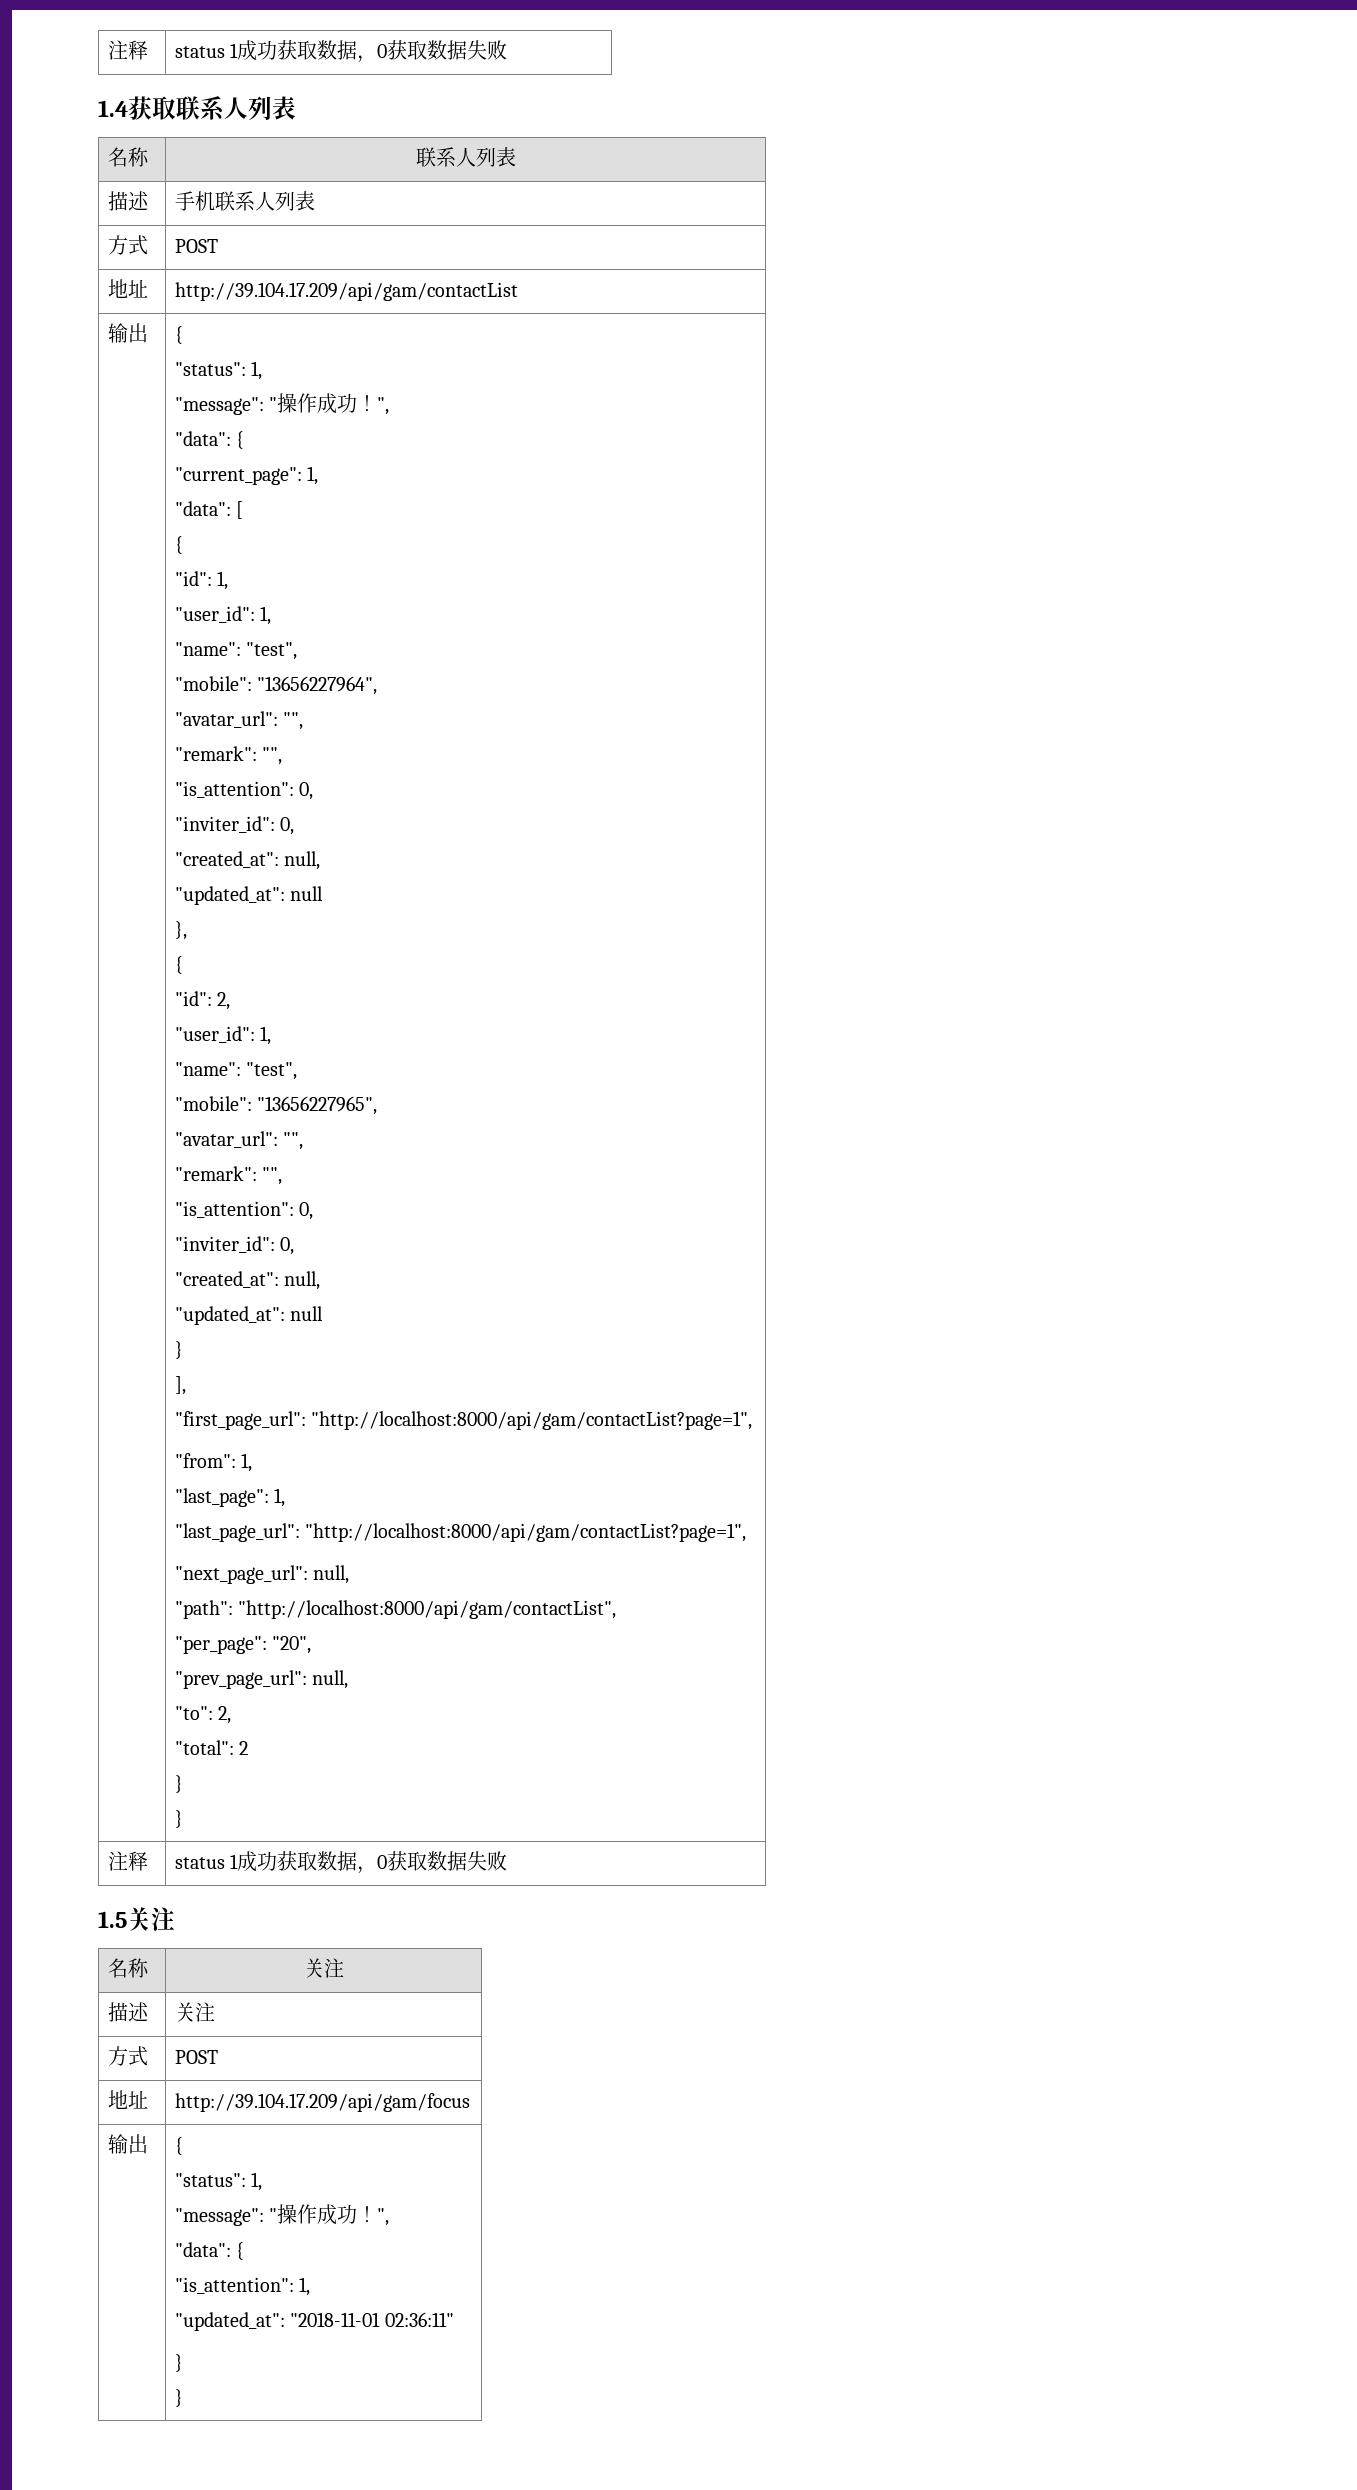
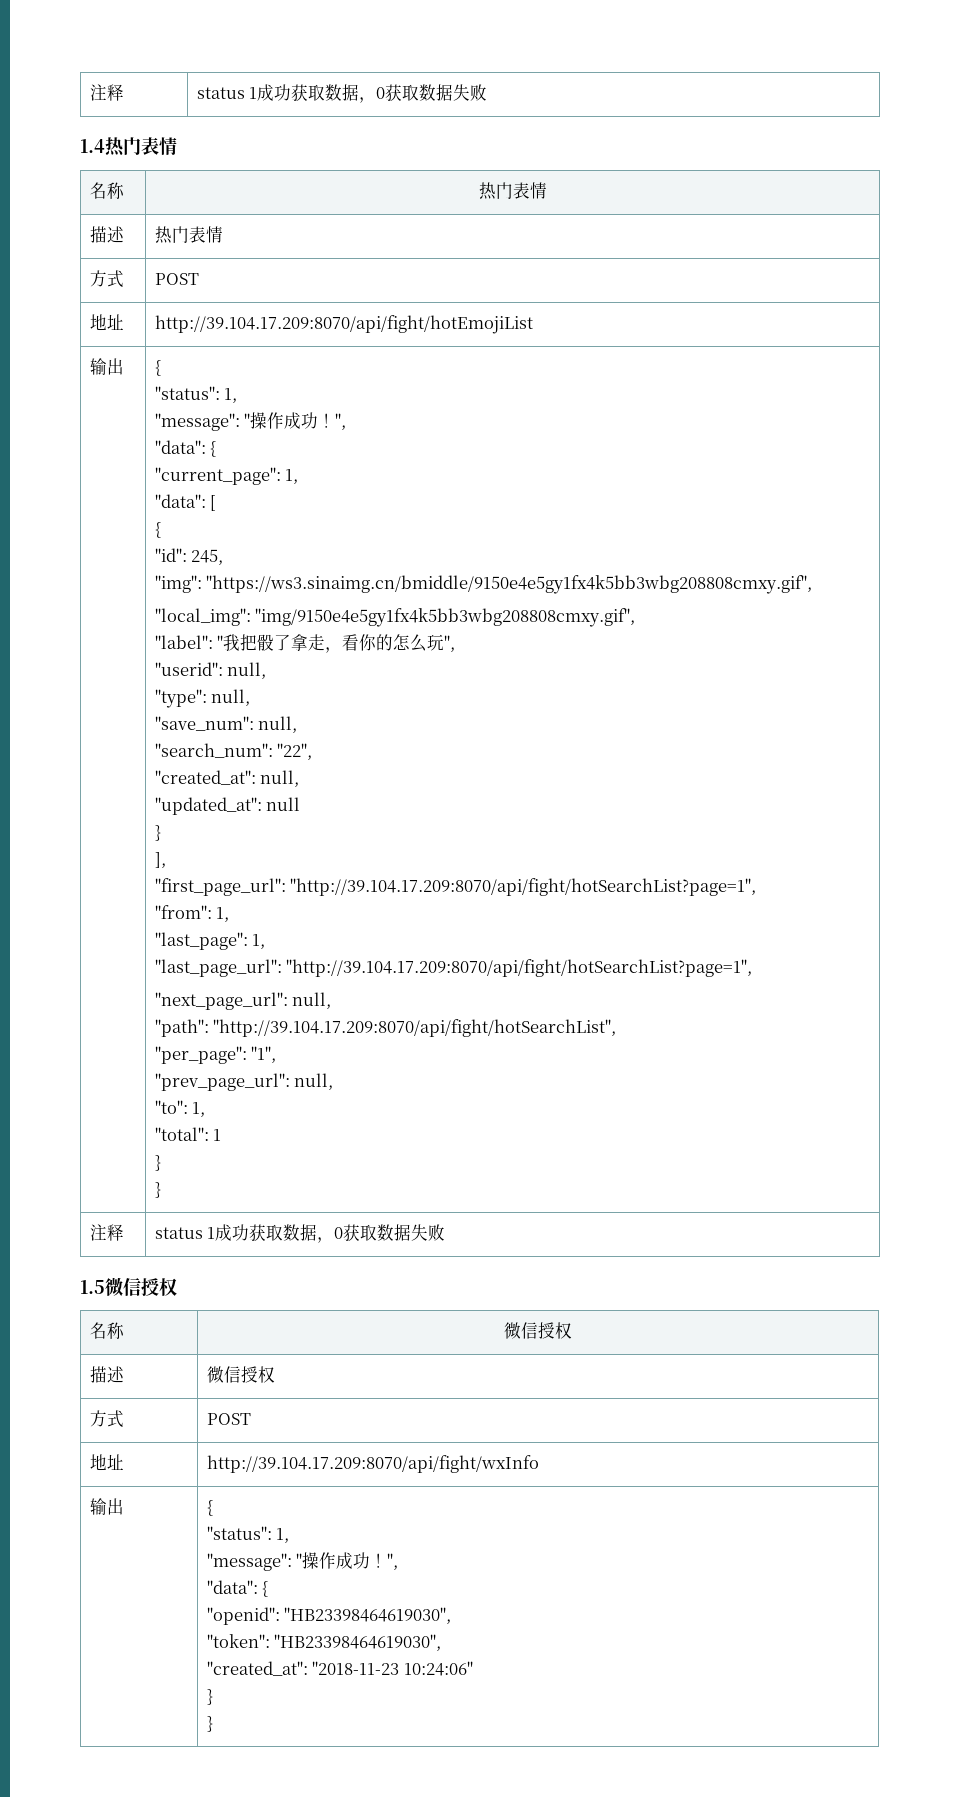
[128,96,296,121] [107,147,149,167] [415,147,516,167] [107,191,149,211] [174,191,315,211] [107,235,148,255] [174,239,218,253] [107,279,148,298] [174,282,518,301] 获取联系人列表 // 名称 | 联系人列表 // 描述 | 手机联系人列表 // 方式 | POST // 地址 | http://39.104.17.209/api/gam/contactList -> [105,137,177,157] [89,182,124,199] [478,182,547,200] [89,226,124,243] [154,226,223,244] [89,270,124,288] [154,273,199,285] [89,314,124,331] [154,315,533,334] 热门表情 // 名称 | 热门表情 // 描述 | 热门表情 // 方式 | POST // 地址 | http://39.104.17.209:8070/api/fight/hotEmojiList
[217,571,229,590] [174,606,272,625] [174,642,298,660] [174,676,378,695] [174,711,304,730] [174,746,283,765] [174,781,314,800] [174,816,295,835] [174,851,321,870] [174,886,324,905] [174,921,187,940] [174,956,183,974] [174,991,231,1010] [174,1026,272,1045] [174,1062,298,1080] [174,1096,378,1115] [174,1131,304,1150] [174,1166,283,1185] [174,1201,314,1220] [174,1236,295,1255] 1, // "user_id": 1, // "name": "test", // "mobile": "13656227964", // "avatar_url": "", // "remark": "", // "is_attention": 0, // "inviter_id": 0, // "created_at": null, // "updated_at": null // }, // { // "id": 2, // "user_id": 1, // "name": "test", // "mobile": "13656227965", // "avatar_url": "", // "remark": "", // "is_attention": 0, // "inviter_id": 0, -> [191,549,224,565] [154,575,813,594] [154,608,636,627] [154,634,456,653] [154,662,267,679] [154,689,251,708] [154,716,298,733] [154,743,313,760] 245, // "img": "https://ws3.sinaimg.cn/bmiddle/9150e4e5gy1fx4k5bb3wbg208808cmxy.gif", // "local_img": "img/9150e4e5gy1fx4k5bb3wbg208808cmxy.gif", // "label": "我把骰了拿走，看你的怎么玩", // "userid": null, // "type": null, // "save_num": null, // "search_num": "22",
[311,1411,753,1430] "http://localhost:8000/api/gam/contactList?page=1", -> [290,878,757,896] "http://39.104.17.209:8070/api/fight/hotSearchList?page=1",
[305,1523,747,1542] "http://localhost:8000/api/gam/contactList?page=1", -> [286,959,753,977] "http://39.104.17.209:8070/api/fight/hotSearchList?page=1",
[238,1600,617,1619] "http://localhost:8000/api/gam/contactList", -> [213,1019,617,1037] "http://39.104.17.209:8070/api/fight/hotSearchList",
[272,1636,312,1654] "20", -> [251,1046,277,1063] "1",
[218,1706,232,1724] 2, -> [192,1102,206,1117] 1,
[239,1741,249,1755] 2 -> [213,1129,222,1141] 1
[127,1907,175,1931] [107,1958,149,1978] [303,1958,344,1978] [107,2002,149,2022] [174,2002,215,2022] [107,2046,148,2066] [174,2050,218,2064] [107,2090,148,2109] [174,2093,470,2112] 关注 // 名称 | 关注 // 描述 | 关注 // 方式 | POST // 地址 | http://39.104.17.209/api/gam/focus -> [105,1277,177,1296] [89,1322,124,1339] [504,1322,572,1339] [89,1366,124,1383] [206,1366,275,1383] [89,1410,124,1428] [206,1413,251,1425] [89,1454,124,1471] [206,1455,539,1473] 微信授权 // 名称 | 微信授权 // 描述 | 微信授权 // 方式 | POST // 地址 | http://39.104.17.209:8070/api/fight/wxInfo
[174,2277,311,2296] [174,2312,454,2331] "is_attention": 1, // "updated_at": "2018-11-01 02:36:11" -> [206,1607,452,1625] [206,1634,442,1651] [206,1661,473,1676] "openid": "HB23398464619030", // "token": "HB23398464619030", // "created_at": "2018-11-23 10:24:06"

